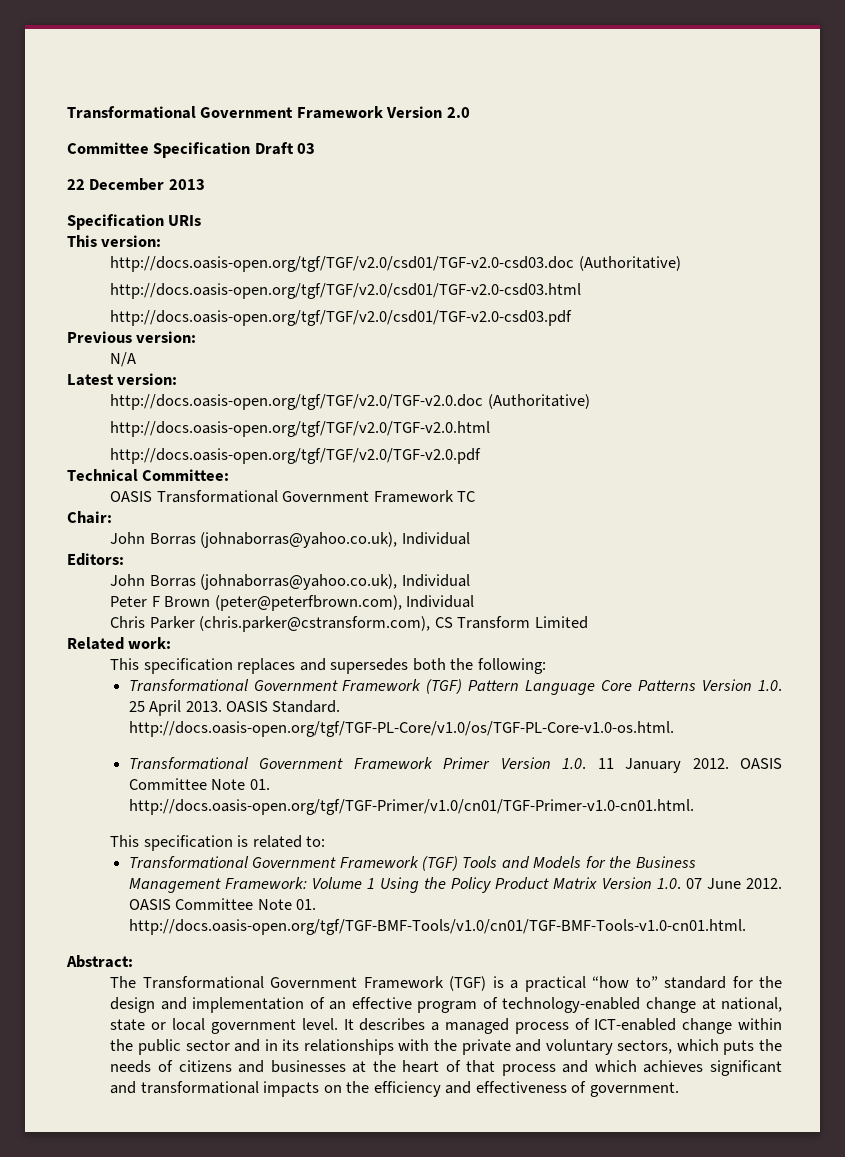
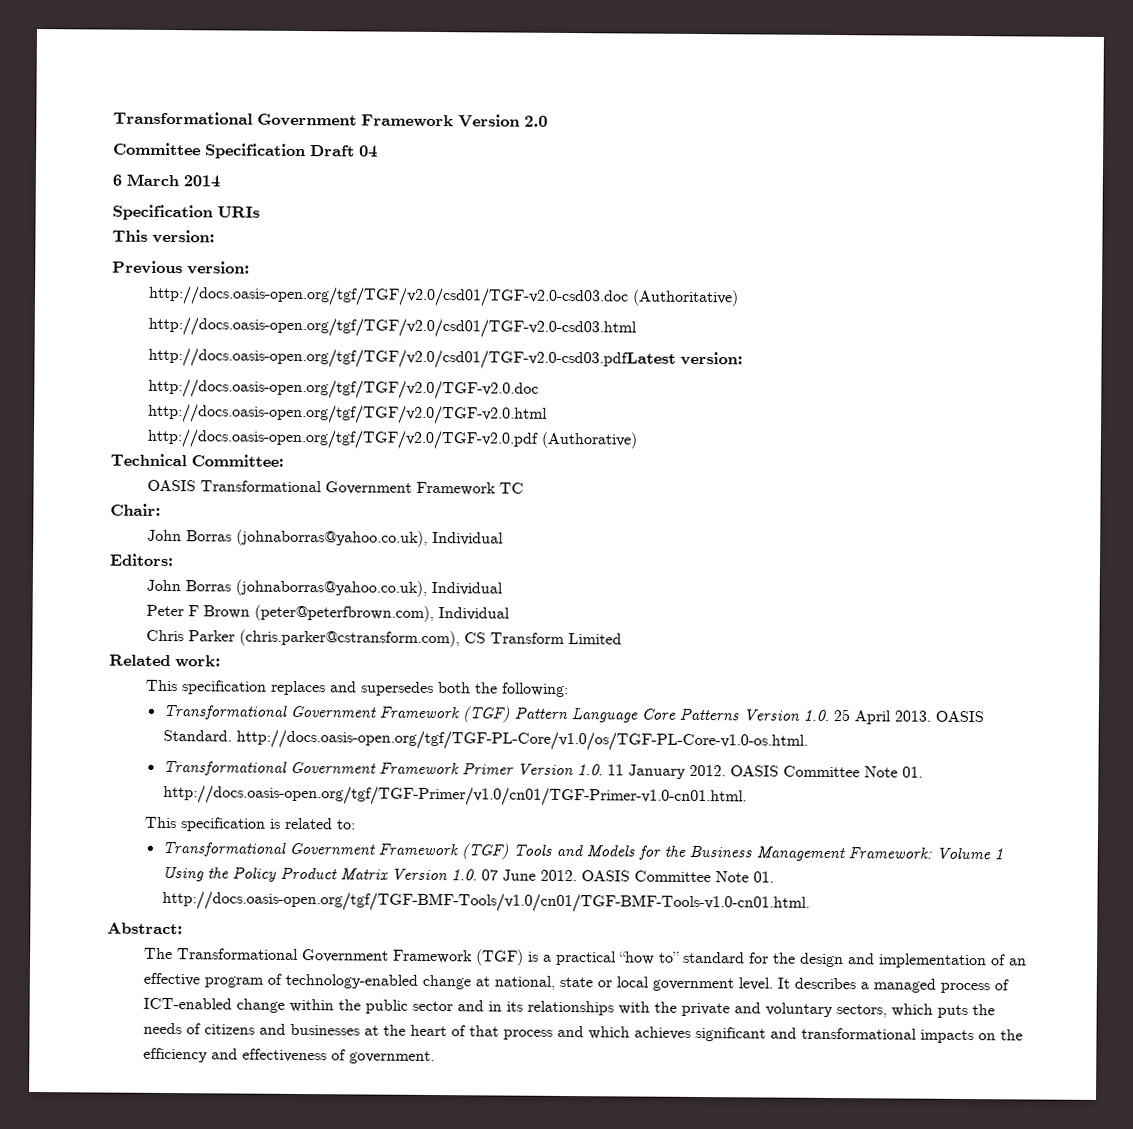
[297,143,316,154] [67,178,205,191] 03 // 22 December 2013 -> [359,145,378,158] [112,173,220,188] 04 // 6 March 2014
(162, 241) none -> [112,260,250,275] // Previous version:
[110,310,573,326] [67,331,197,343] [110,352,137,367] [67,374,114,386] http://docs.oasis-open.org/tgf/TGF/v2.0/csd01/TGF-v2.0-csd03.pdf // Previous version: // N/A // Latest -> [148,347,677,370] http://docs.oasis-open.org/tgf/TGF/v2.0/csd01/TGF-v2.0-csd03.pdfLatest
[487,394,590,409] (Authoritative) -> (540, 389) none
(482, 456) none -> [541,431,638,449] (Authorative)

